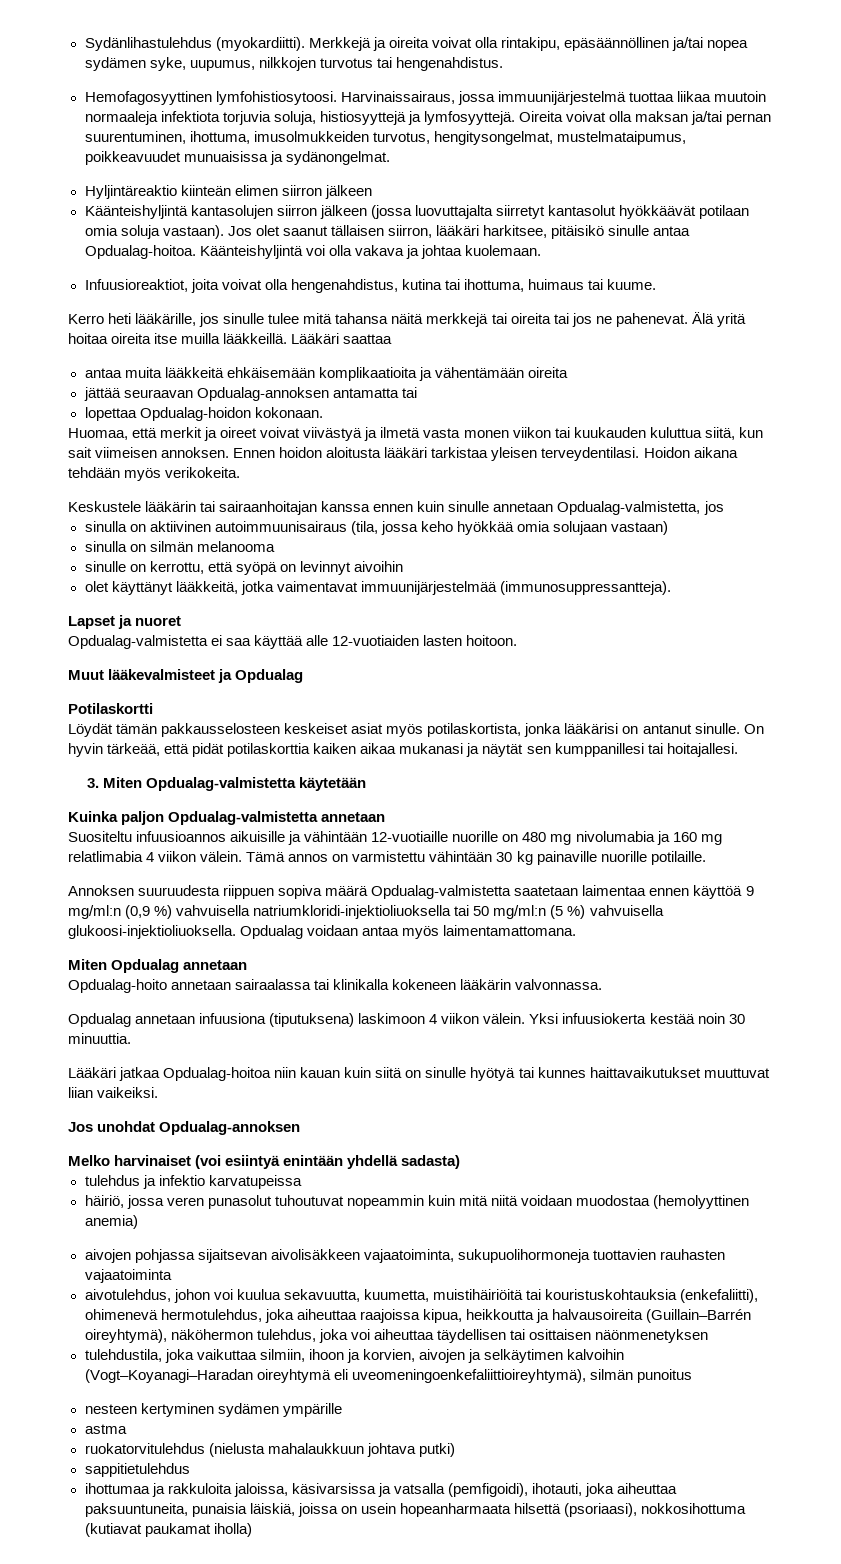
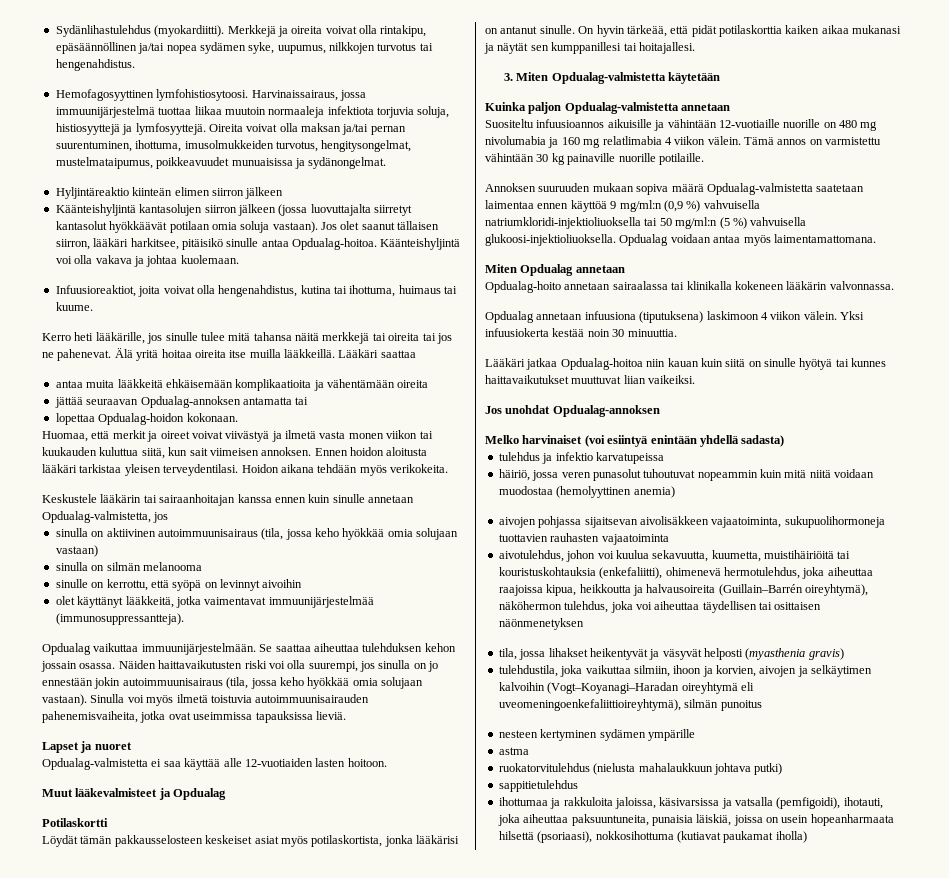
(671, 588) none -> [42,643,456,655] [41,660,439,672] [42,677,423,689] [42,694,370,706] [42,711,346,723] // Opdualag vaikuttaa immuunijärjestelmään. Se saattaa aiheuttaa tulehduksen kehon jossain osassa. Näiden haittavaikutusten riski voi olla suurempi, jos sinulla on jo ennestään jokin autoimmuunisairaus (tila, jossa keho hyökkää omia solujaan vastaan). Sinulla voi myös ilmetä toistuvia autoimmuunisairauden pahenemisvaiheita, jotka ovat useimmissa tapauksissa lieviä.
[138,885,275,899] suuruudesta riippuen -> [538,183,634,192] suuruuden mukaan
(708, 1336) none -> [498,648,844,660] // tila, jossa lihakset heikentyvät ja väsyvät helposti (myasthenia gravis)

